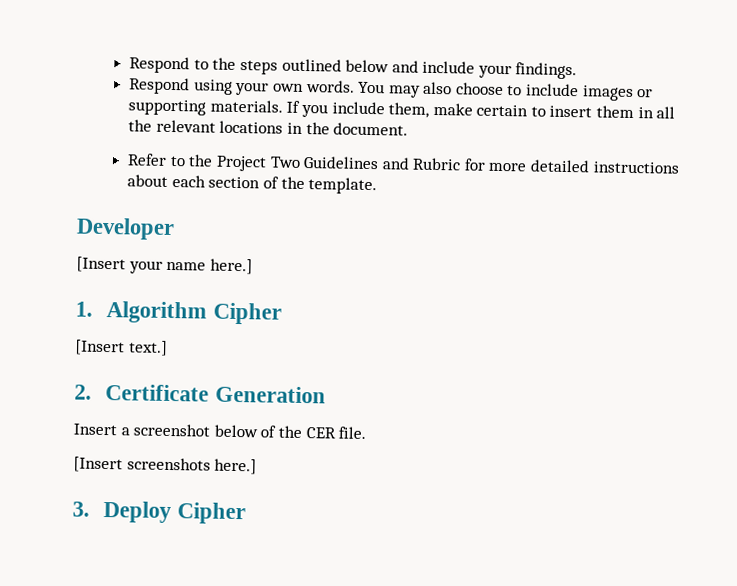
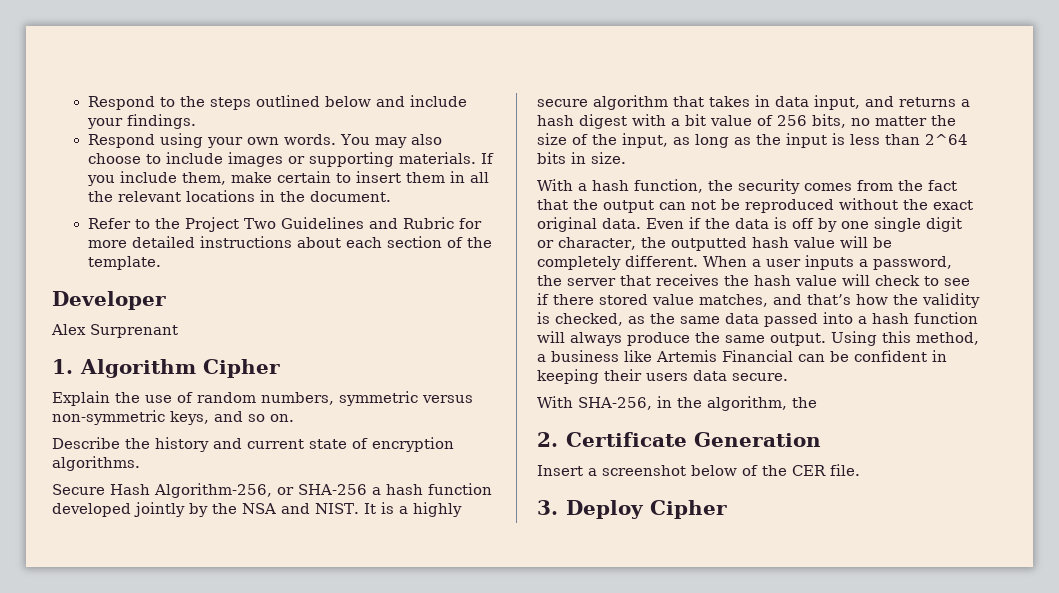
[76,256,253,275] [Insert your name here.] -> [51,324,178,338] Alex Surprenant
[75,339,168,356] [Insert text.] -> [52,391,473,406] [52,410,294,425] [52,437,454,452] [52,456,140,471] [52,483,492,498] [52,502,462,517] [537,95,970,110] [537,114,956,129] [537,133,968,148] [537,152,626,164] [537,179,957,194] [537,198,973,213] [537,217,962,232] [537,236,892,251] [537,255,952,270] [537,274,970,286] [537,293,980,308] [537,312,978,327] [537,331,979,346] [537,350,947,362] [537,369,788,384] [537,396,817,411] Explain the use of random numbers, symmetric versus non-symmetric keys, and so on. // Describe the history and current state of encryption algorithms. // Secure Hash Algorithm-256, or SHA-256 a hash function developed jointly by the NSA and NIST. It is a highly secure algorithm that takes in data input, and returns a hash digest with a bit value of 256 bits, no matter the size of the input, as long as the input is less than 2^64 bits in size. // With a hash function, the security comes from the fact that the output can not be reproduced without the exact original data. Even if the data is off by one single digit or character, the outputted hash value will be completely different. When a user inputs a password, the server that receives the hash value will check to see if there stored value matches, and that’s how the validity is checked, as the same data passed into a hash function will always produce the same output. Using this method, a business like Artemis Financial can be confident in keeping their users data secure. // With SHA-256, in the algorithm, the
[73,456,258,475] // [Insert screenshots here.] -> (860, 470) none

